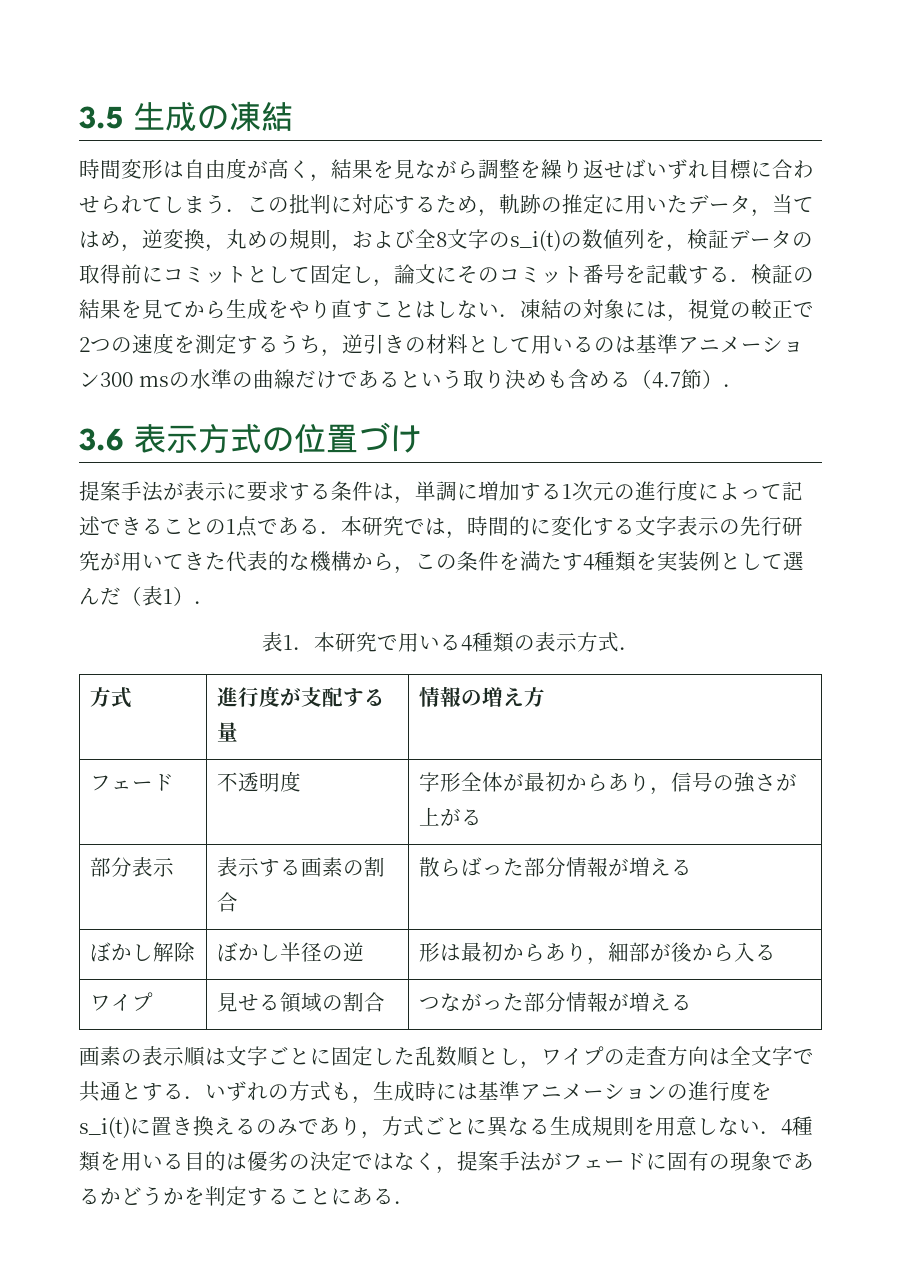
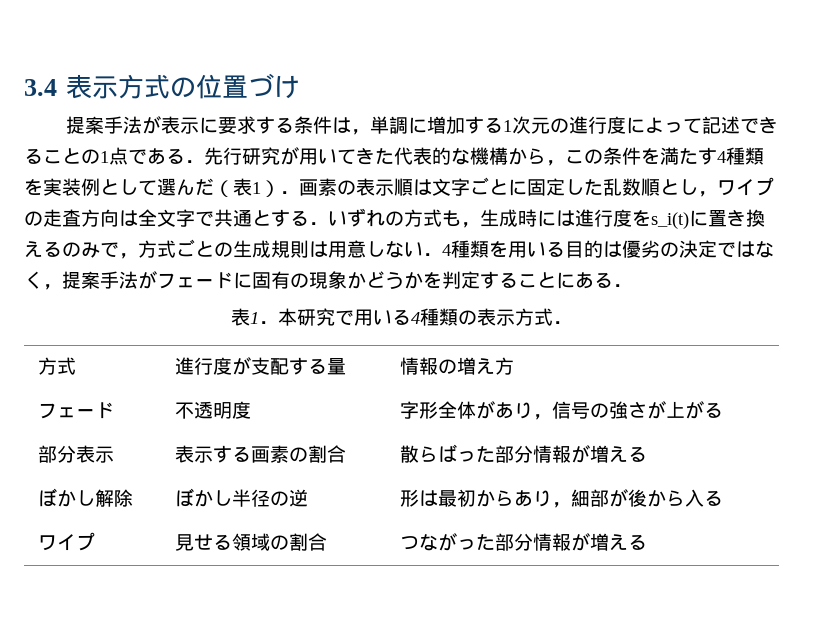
[79,101,294,131] [79,158,814,182] [79,194,814,217] [79,229,813,252] [79,264,814,287] [79,299,814,322] [79,333,804,357] [79,369,744,389] [79,428,124,451] 3.5生成の凍結 // 時間変形は自由度が高く，結果を見ながら調整を繰り返せばいずれ目標に合わせられてしまう．この批判に対応するため，軌跡の推定に用いたデータ，当てはめ，逆変換，丸めの規則，および全8文字のs_i(t)の数値列を，検証データの取得前にコミットとして固定し，論文にそのコミット番号を記載する．検証の結果を見てから生成をやり直すことはしない．凍結の対象には，視覚の較正で2つの速度を測定するうち，逆引きの材料として用いるのは基準アニメーション300 msの水準の曲線だけであるという取り決めも含める（4.7節）． // 3.6 -> [24,79,57,96] 3.4
[341,516,740,539] 本研究では，時間的に変化する文字表示の -> (204, 161) none
(215, 602) none -> [299,177,774,197] [24,208,765,229] [24,239,774,259] [24,271,632,290] 画素の表示順は文字ごとに固定した乱数順とし，ワイプの走査方向は全文字で共通とする．いずれの方式も，生成時には進行度をs_i(t)に置き換えるのみで，方式ごとの生成規則は用意しない．4種類を用いる目的は優劣の決定ではなく，提案手法がフェードに固有の現象かどうかを判定することにある．
[524,772,609,792] 最初から -> (495, 410) none
[79,1046,814,1069] [79,1080,772,1104] [79,1116,813,1139] [79,1151,814,1174] [79,1186,415,1206] // 画素の表示順は文字ごとに固定した乱数順とし，ワイプの走査方向は全文字で共通とする．いずれの方式も，生成時には基準アニメーションの進行度をs_i(t)に置き換えるのみであり，方式ごとに異なる生成規則を用意しない．4種類を用いる目的は優劣の決定ではなく，提案手法がフェードに固有の現象であるかどうかを判定することにある． -> (647, 542) none

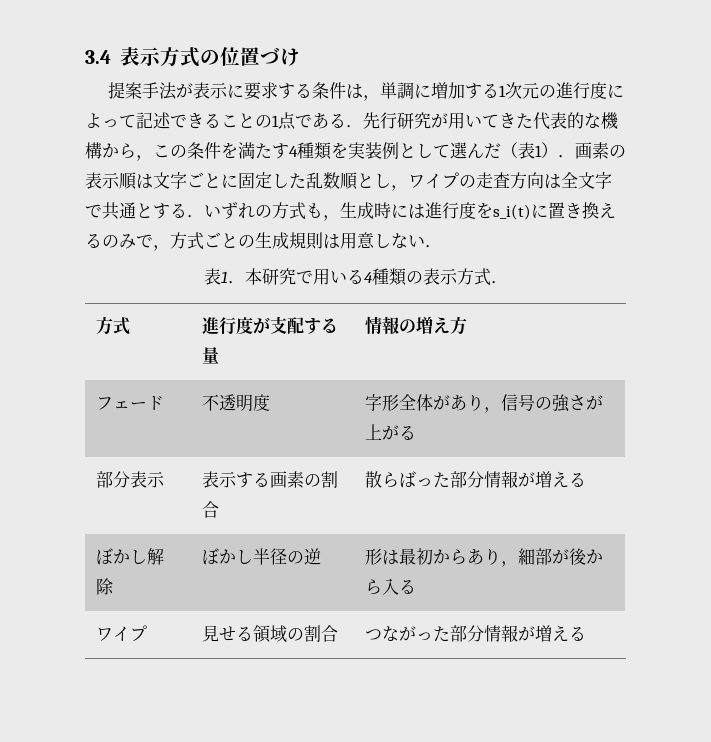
[442,240,774,258] [24,271,632,290] 4種類を用いる目的は優劣の決定ではなく，提案手法がフェードに固有の現象かどうかを判定することにある． -> (442, 246) none

